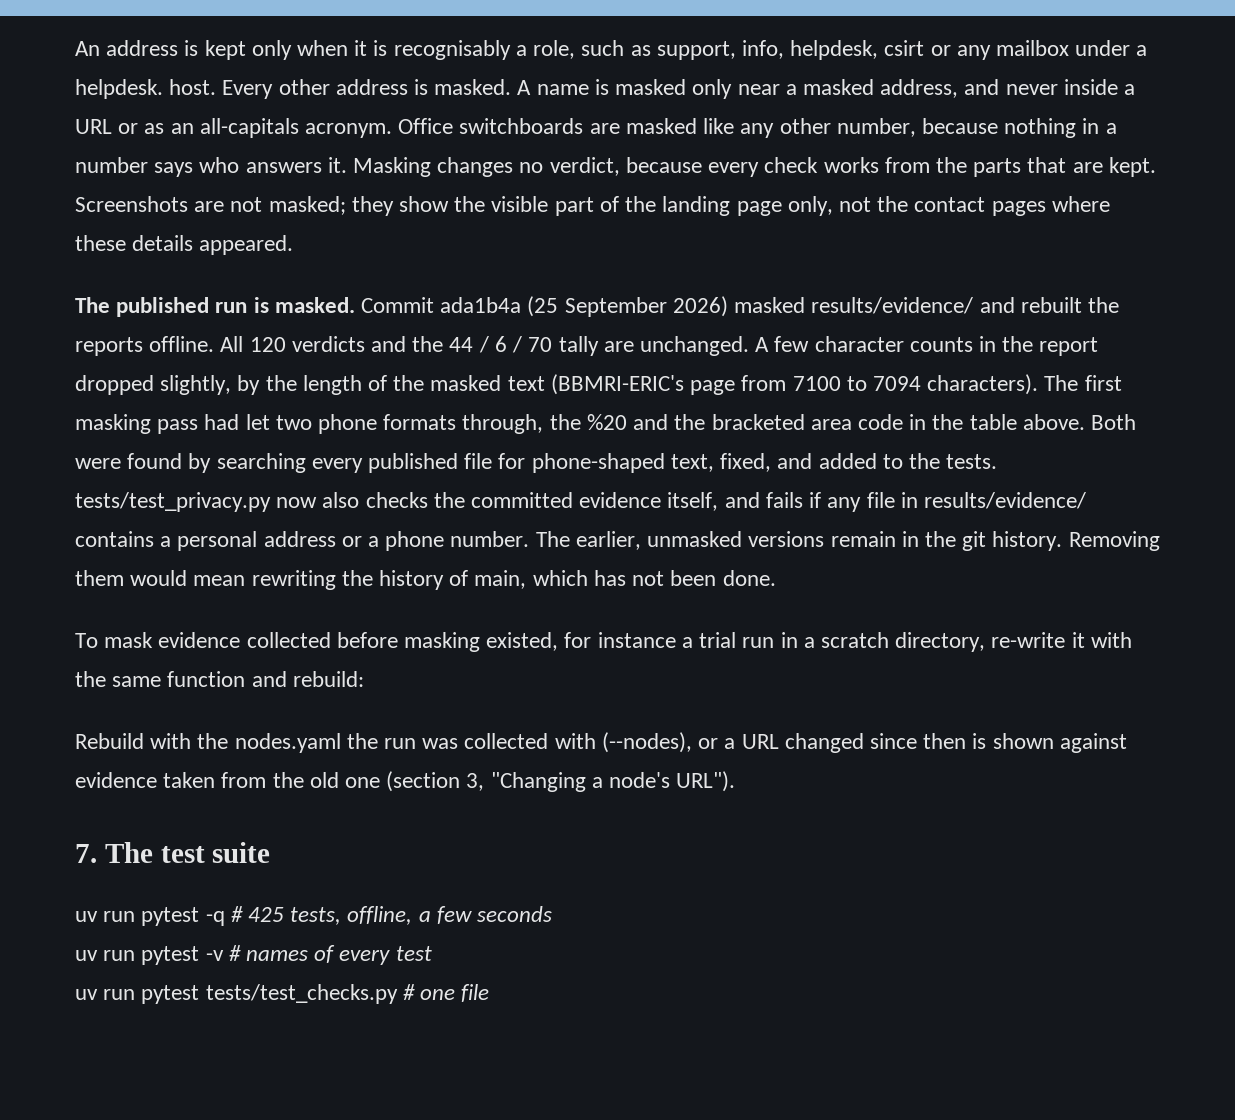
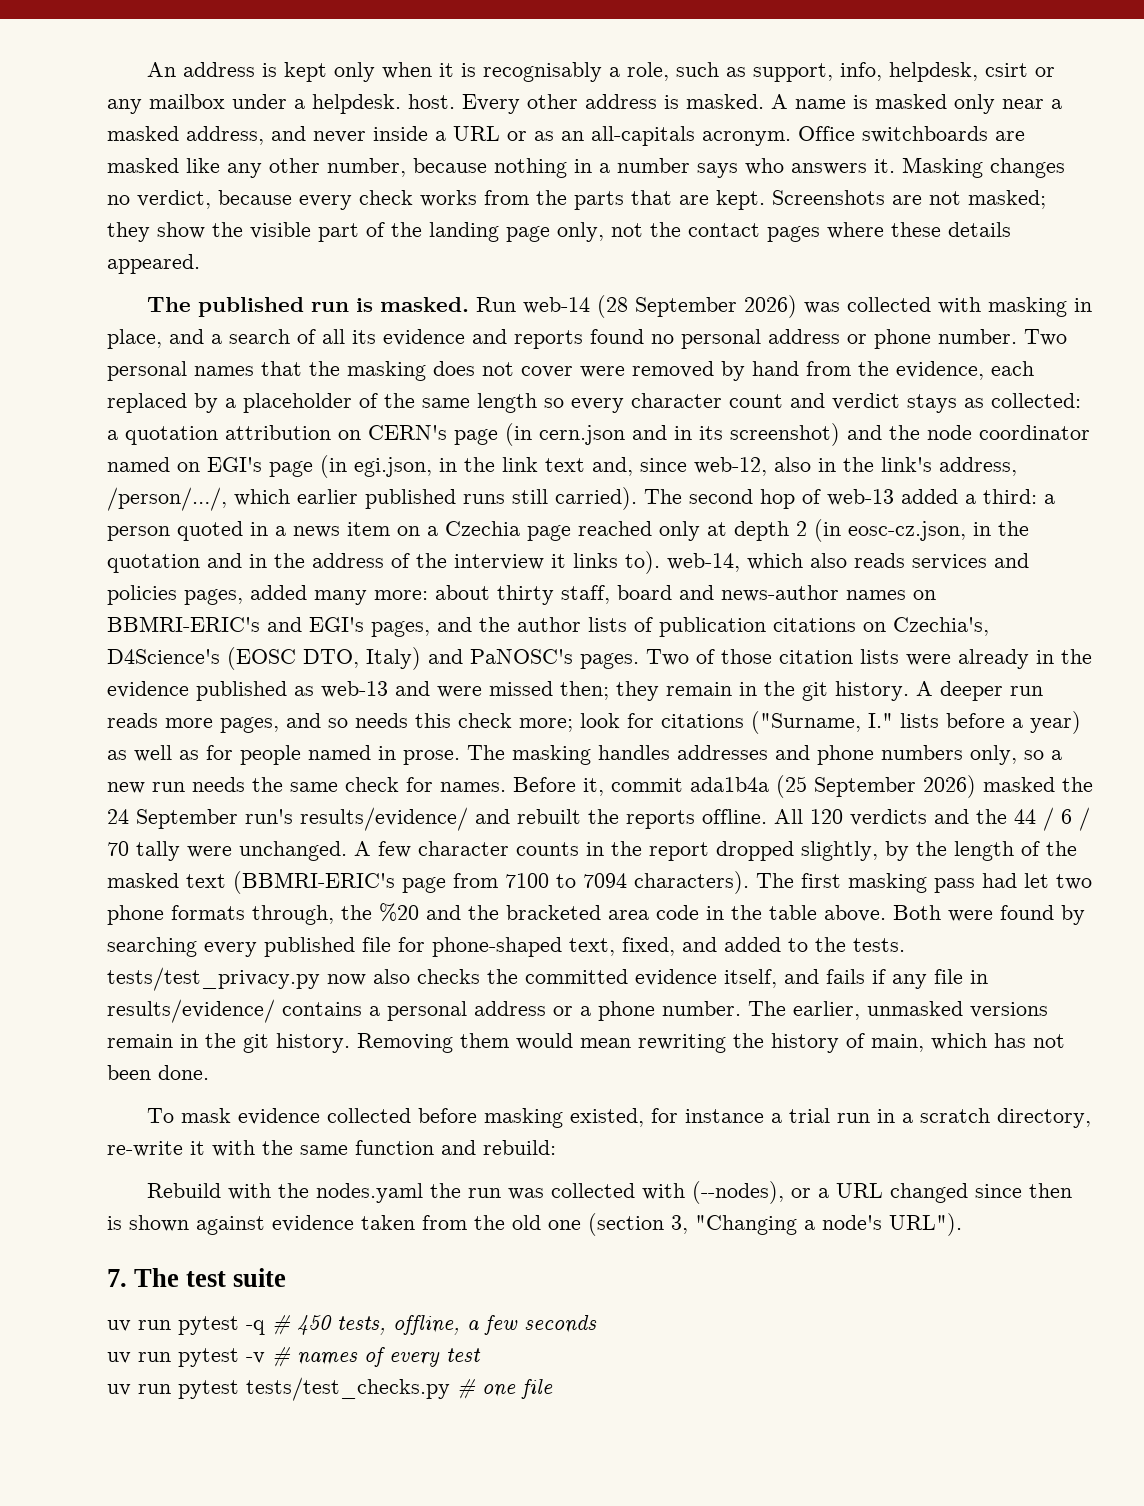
[361,297,435,313] Commit -> [476,295,1093,318] [107,329,1067,349] [107,361,1034,381] [107,393,1081,413] [107,423,1090,446] [107,455,1017,478] [107,487,1055,511] [107,519,1029,542] [107,551,1029,574] [107,585,936,605] [107,616,989,637] [107,647,1092,670] [107,681,1043,701] [107,711,1081,734] [107,745,1062,765] [107,777,683,796] Run web-14 (28 September 2026) was collected with masking in place, and a search of all its evidence and reports found no personal address or phone number. Two personal names that the masking does not cover were removed by hand from the evidence, each replaced by a placeholder of the same length so every character count and verdict stays as collected: a quotation attribution on CERN's page (in cern.json and in its screenshot) and the node coordinator named on EGI's page (in egi.json, in the link text and, since web-12, also in the link's address, /person/…/, which earlier published runs still carried). The second hop of web-13 added a third: a person quoted in a news item on a Czechia page reached only at depth 2 (in eosc-cz.json, in the quotation and in the address of the interview it links to). web-14, which also reads services and policies pages, added many more: about thirty staff, board and news-author names on BBMRI-ERIC's and EGI's pages, and the author lists of publication citations on Czechia's, D4Science's (EOSC DTO, Italy) and PaNOSC's pages. Two of those citation lists were already in the evidence published as web-13 and were missed then; they remain in the git history. A deeper run reads more pages, and so needs this check more; look for citations ("Surname, I." lists before a year) as well as for people named in prose. The masking handles addresses and phone numbers only, so a new run needs the same check for names. Before it, commit
(806, 305) none -> [1062,777,1093,792] [107,809,293,829] the 24 September run's
[603,341,634,352] are -> [187,846,232,858] were
[248,907,285,922] 425 -> [297,1315,332,1335] 450

